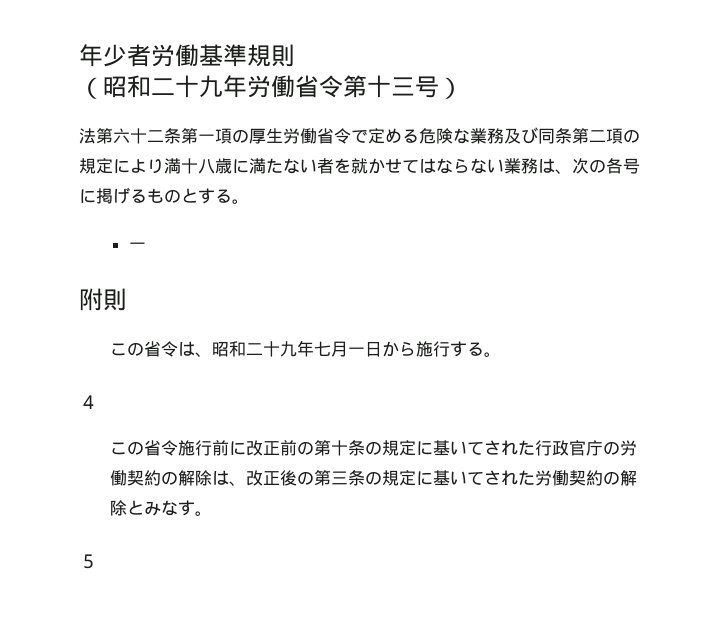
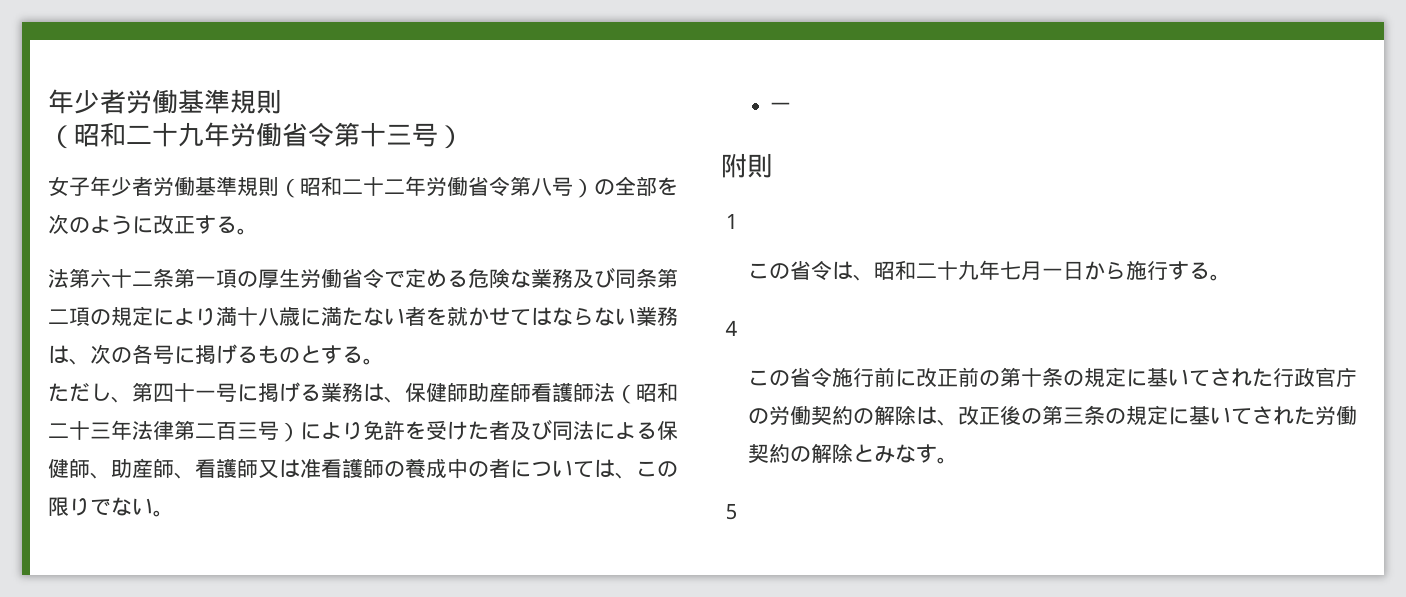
(463, 88) none -> [48,176,678,198] [48,214,258,235] // 女子年少者労働基準規則（昭和二十二年労働省令第八号）の全部を次のように改正する。
(249, 201) none -> [48,382,678,404] [48,420,678,442] [48,458,678,479] [48,497,174,517] // ただし、第四十一号に掲げる業務は、保健師助産師看護師法（昭和二十三年法律第二百三号）により免許を受けた者及び同法による保健師、助産師、看護師又は准看護師の養成中の者については、この限りでない。
(127, 299) none -> [721,213,742,229] // １

